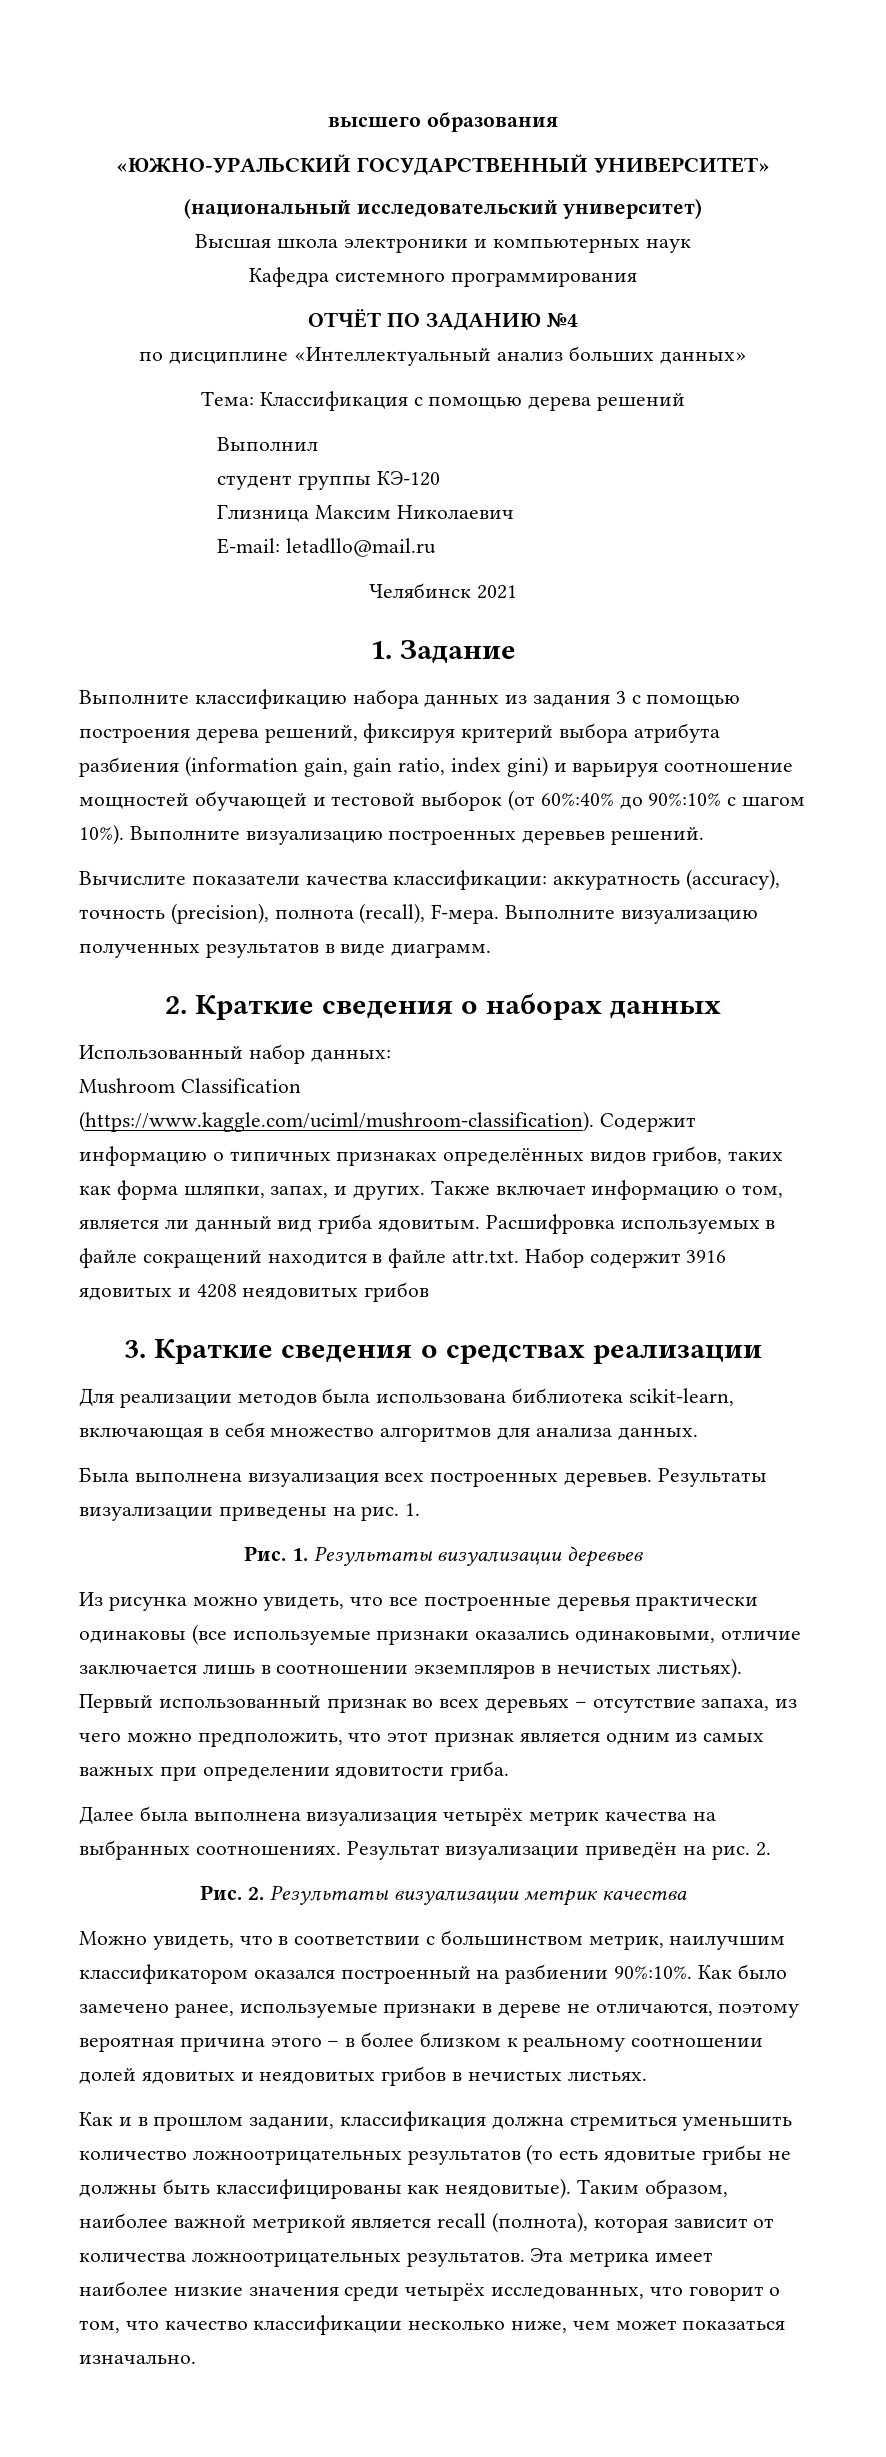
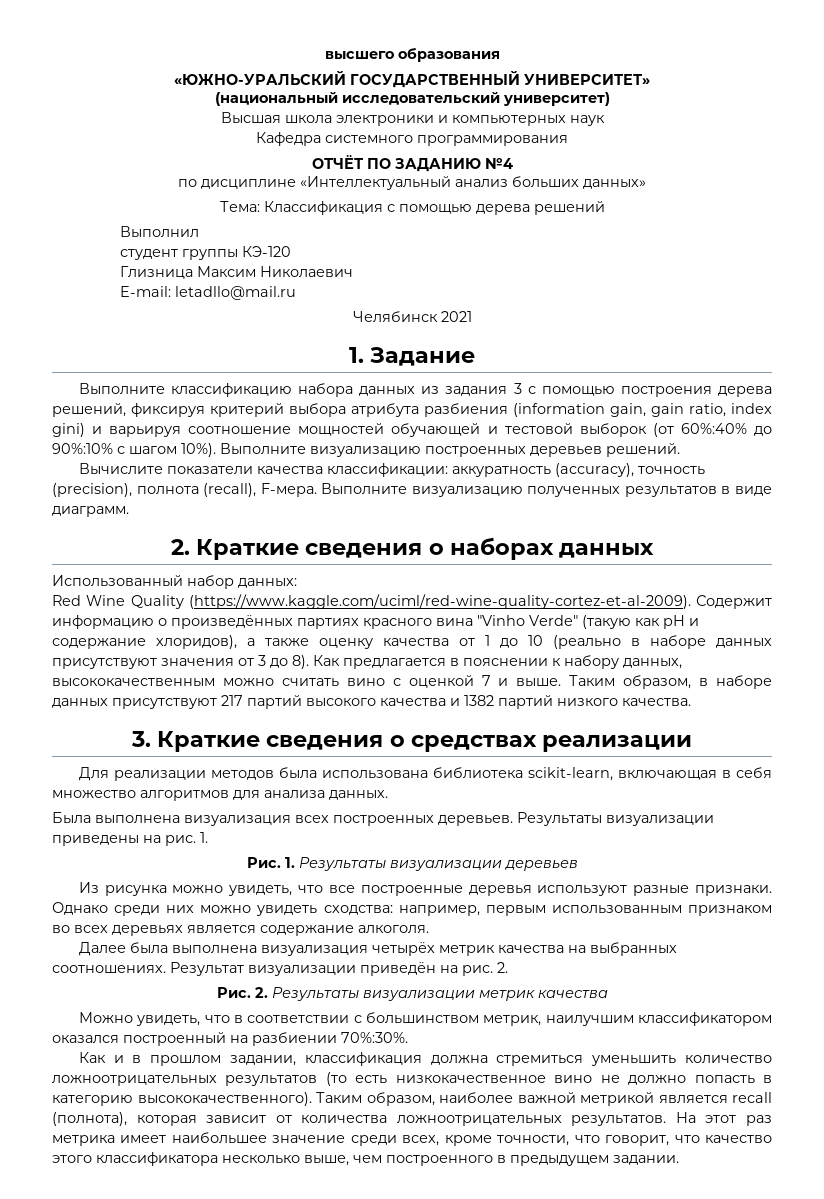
[79,1078,301,1094] [79,1111,696,1132] [79,1146,783,1166] [79,1180,784,1200] [79,1214,776,1234] [79,1248,727,1268] [79,1282,430,1302] Mushroom Classification (https://www.kaggle.com/uciml/mushroom-classification). Содержит информацию о типичных признаках определённых видов грибов, таких как форма шляпки, запах, и других. Также включает информацию о том, является ли данный вид гриба ядовитым. Расшифровка используемых в файле сокращений находится в файле attr.txt. Набор содержит 3916 ядовитых и 4208 неядовитых грибов -> [52,594,772,609] [52,615,699,629] [52,635,772,649] [52,655,682,669] [52,675,772,689] [52,695,691,709] Red Wine Quality (https://www.kaggle.com/uciml/red-wine-quality-cortez-et-al-2009). Содержит информацию о произведённых партиях красного вина "Vinho Verde" (такую как pH и содержание хлоридов), а также оценку качества от 1 до 10 (реально в наборе данных присутствуют значения от 3 до 8). Как предлагается в пояснении к набору данных, высококачественным можно считать вино с оценкой 7 и выше. Таким образом, в наборе данных присутствуют 217 партий высокого качества и 1382 партий низкого качества.
[635,1596,759,1611] [79,1624,801,1645] [79,1658,742,1679] [79,1694,798,1713] [79,1732,765,1747] [79,1761,510,1781] практически одинаковы (все используемые признаки оказались одинаковыми, отличие заключается лишь в соотношении экземпляров в нечистых листьях). Первый использованный признак во всех деревьях – отсутствие запаха, из чего можно предположить, что этот признак является одним из самых важных при определении ядовитости гриба. -> [537,885,773,896] [52,902,772,916] [52,925,429,936] используют разные признаки. Однако среди них можно увидеть сходства: например, первым использованным признаком во всех деревьях является содержание алкоголя.
[614,1964,787,1979] [79,2003,800,2018] [79,2032,764,2052] [79,2066,647,2086] 90%:10%. Как было замечено ранее, используемые признаки в дереве не отличаются, поэтому вероятная причина этого – в более близком к реальному соотношении долей ядовитых и неядовитых грибов в нечистых листьях. -> [341,1032,408,1043] 70%:30%.
[604,2145,791,2165] [79,2178,572,2199] ядовитые грибы не должны быть классифицированы как неядовитые). -> [395,1075,773,1085] [52,1092,312,1106] низкокачественное вино не должно попасть в категорию высококачественного).
[530,2248,714,2267] [79,2281,781,2301] [79,2315,786,2335] [79,2354,196,2364] Эта метрика имеет наиболее низкие значения среди четырёх исследованных, что говорит о том, что качество классификации несколько ниже, чем может показаться изначально. -> [675,1112,772,1126] [52,1132,773,1146] [52,1152,679,1166] На этот раз метрика имеет наибольшее значение среди всех, кроме точности, что говорит, что качество этого классификатора несколько выше, чем построенного в предыдущем задании.

